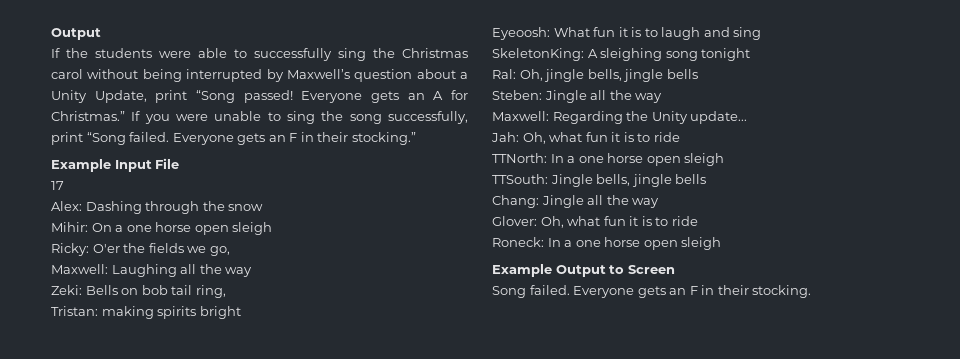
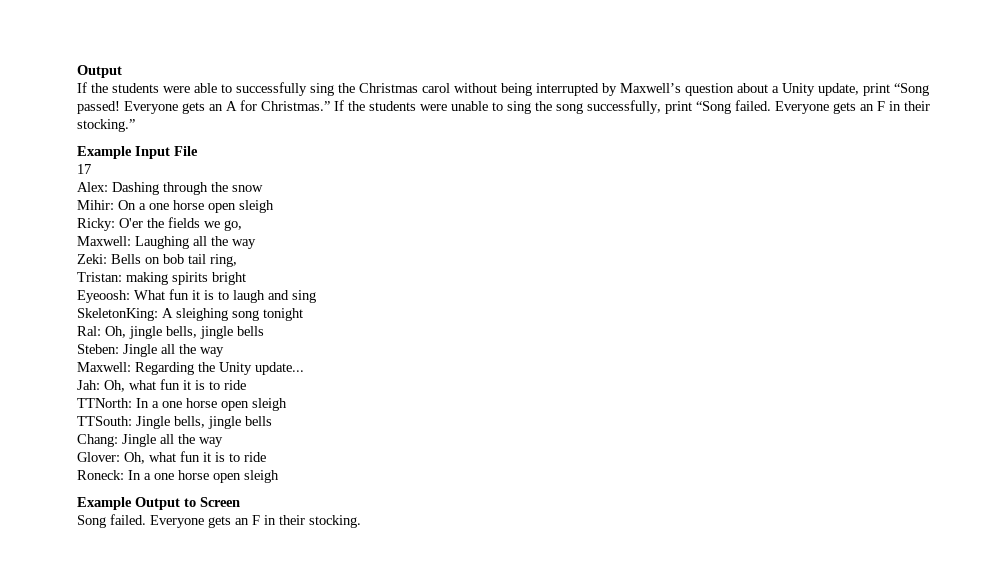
[94,90,147,103] Update, -> [818,83,859,96] update,
[144,114,170,124] you -> [348,101,416,111] the students

